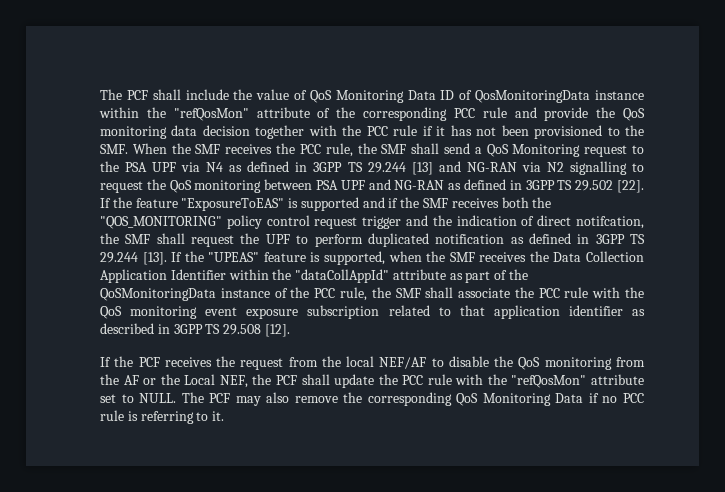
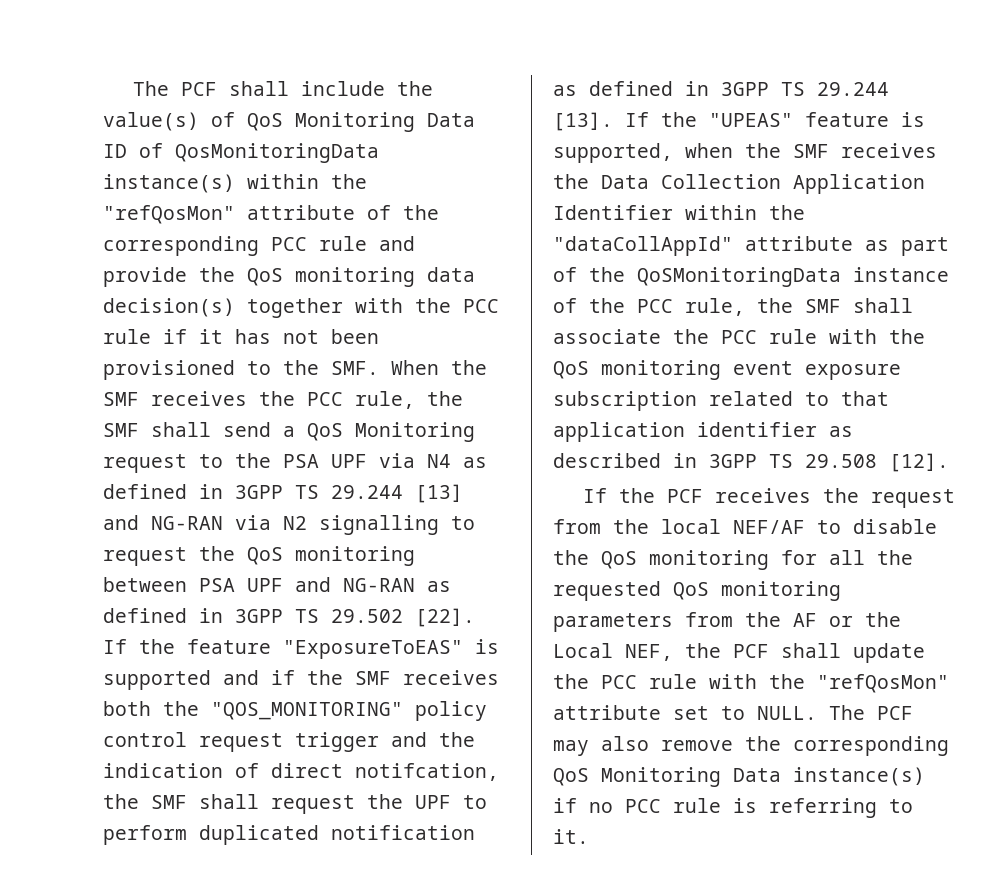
[256,89,290,100] value -> [103,112,199,131] value(s)
[595,90,644,100] instance -> [103,174,235,193] instance(s)
[202,125,250,136] decision -> [103,298,235,317] decision(s)
(612, 363) none -> [781,550,913,565] [553,581,841,601] [553,613,673,632] for all the requested QoS monitoring parameters
(584, 398) none -> [793,767,925,786] instance(s)

